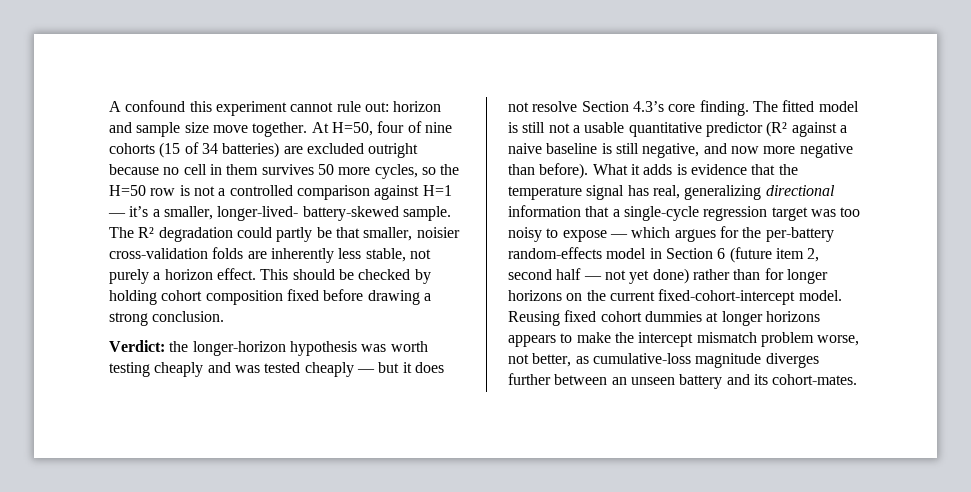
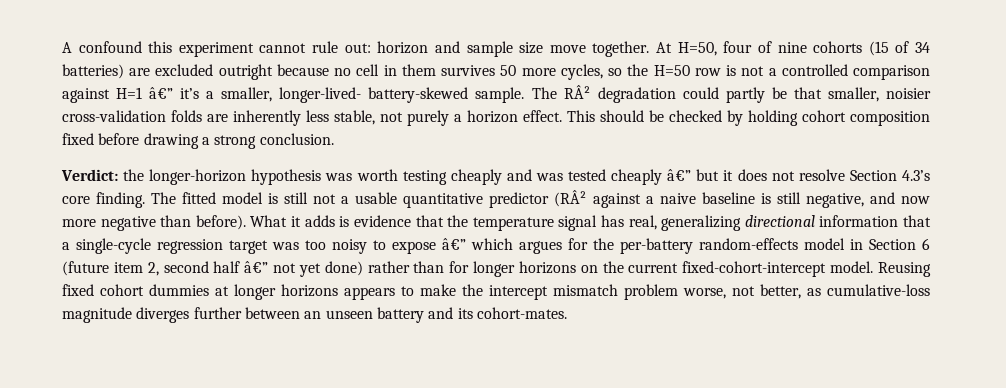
[108,213,126,217] — -> [149,87,174,99] â€”
[138,227,155,238] R² -> [563,85,591,99] RÂ²
[356,369,375,373] — -> [667,169,692,181] â€”
[766,121,788,137] (R² -> [554,190,587,207] (RÂ²
[609,234,628,238] — -> [442,238,466,250] â€”
[583,276,602,280] — -> [244,261,269,273] â€”

